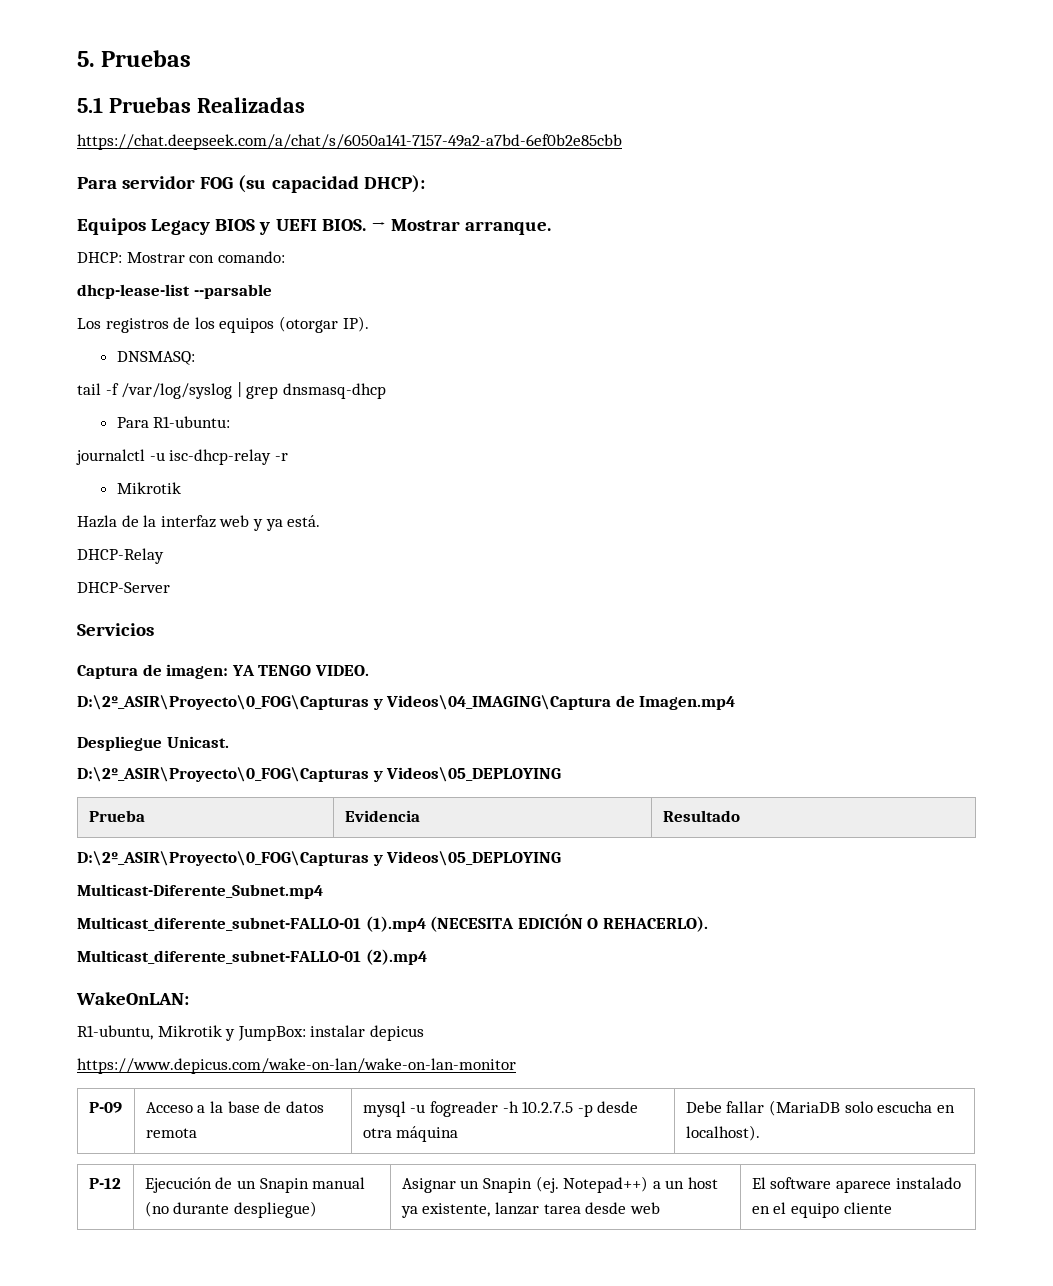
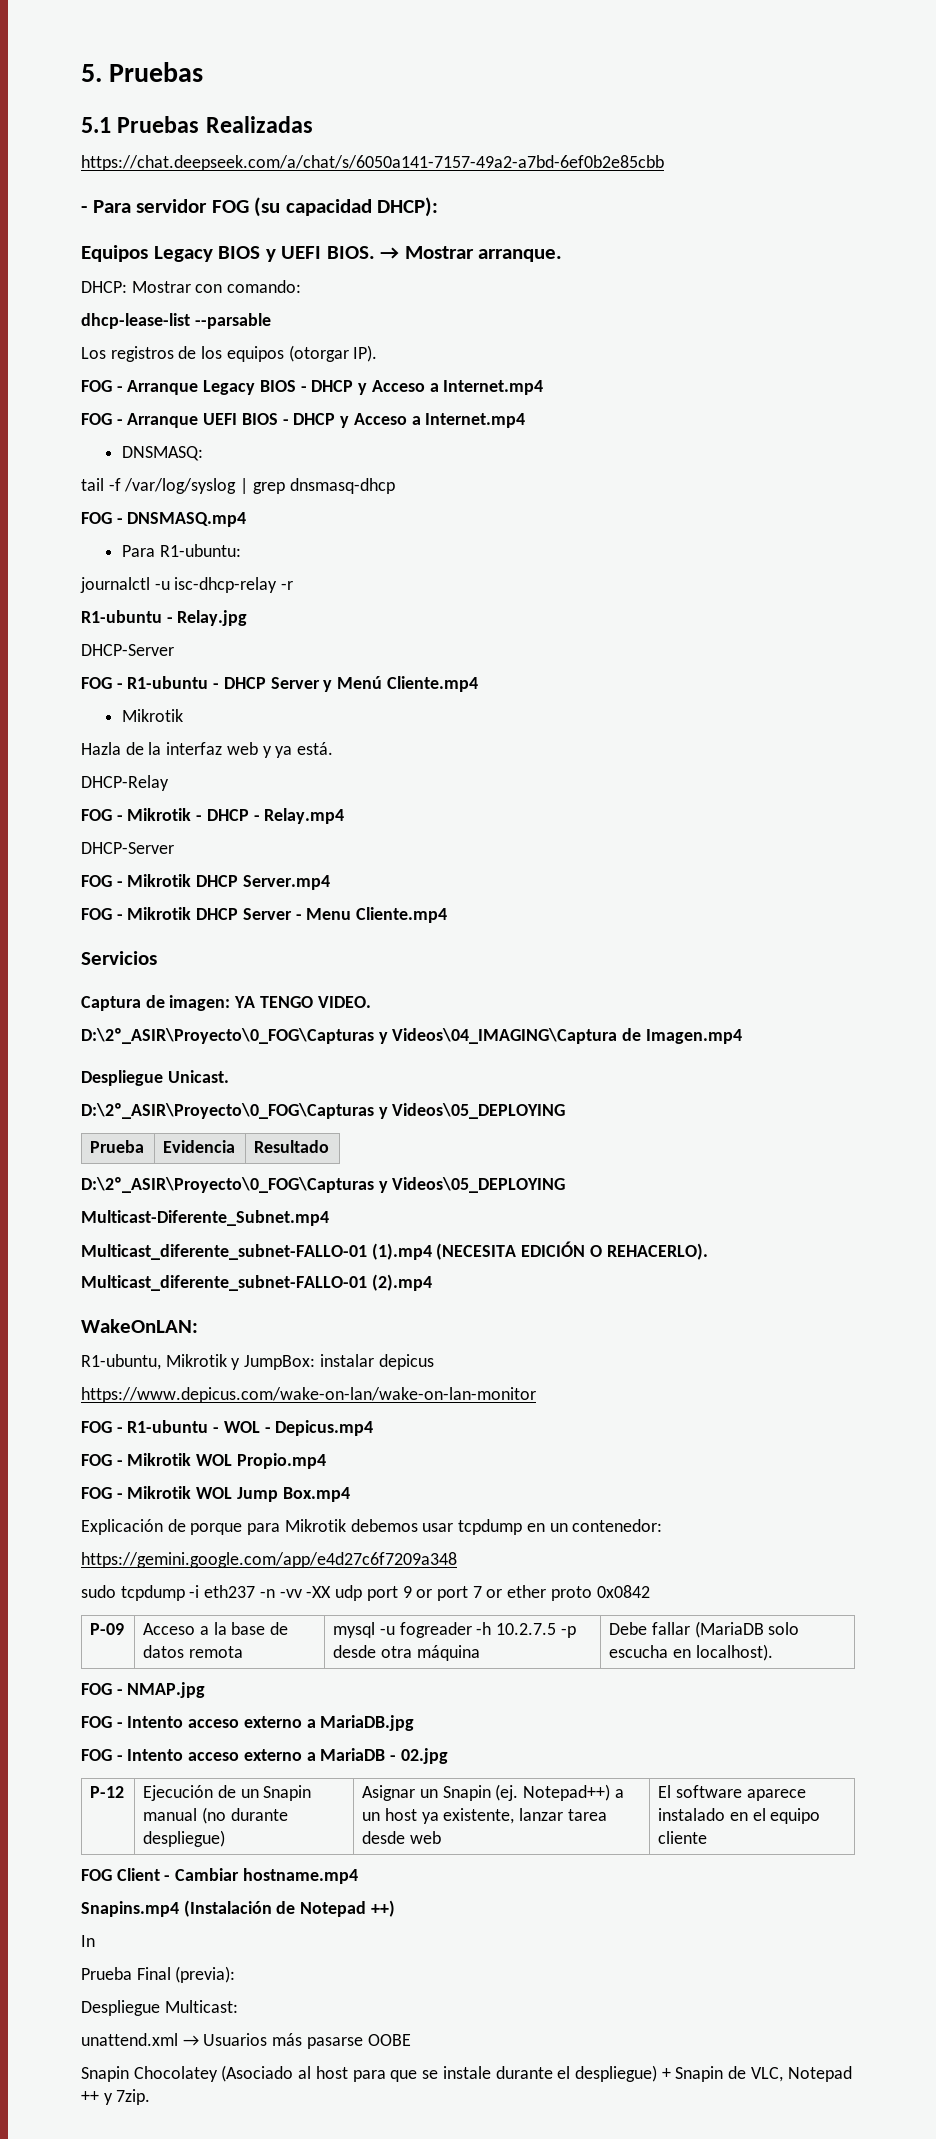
(622, 142) none -> [81,206,87,213] -
(369, 324) none -> [81,380,544,395] [81,413,526,428] // FOG - Arranque Legacy BIOS - DHCP y Acceso a Internet.mp4 // FOG - Arranque UEFI BIOS - DHCP y Acceso a Internet.mp4
(386, 391) none -> [81,512,247,527] // FOG - DNSMASQ.mp4
(288, 457) none -> [81,610,248,626] [81,644,174,656] [81,676,478,692] // R1-ubuntu - Relay.jpg // DHCP-Server // FOG - R1-ubuntu - DHCP Server y Menú Cliente.mp4
[77,582,170,593] DHCP-Server -> [81,808,345,824] [81,842,174,854] [81,874,330,890] [81,907,448,923] FOG - Mikrotik - DHCP - Relay.mp4 // DHCP-Server // FOG - Mikrotik DHCP Server.mp4 // FOG - Mikrotik DHCP Server - Menu Cliente.mp4
(516, 1066) none -> [81,1420,374,1436] [81,1453,326,1469] [81,1486,350,1502] [81,1519,663,1535] [81,1552,457,1568] [81,1585,650,1601] // FOG - R1-ubuntu - WOL - Depicus.mp4 // FOG - Mikrotik WOL Propio.mp4 // FOG - Mikrotik WOL Jump Box.mp4 // Explicación de porque para Mikrotik debemos usar tcpdump en un contenedor: // https://gemini.google.com/app/e4d27c6f7209a348 // sudo tcpdump -i eth237 -n -vv -XX udp port 9 or port 7 or ether proto 0x0842
(760, 1133) none -> [81,1682,206,1698] [81,1715,415,1731] [81,1748,448,1764] // FOG - NMAP.jpg // FOG - Intento acceso externo a MariaDB.jpg // FOG - Intento acceso externo a MariaDB - 02.jpg
(892, 1208) none -> [81,1868,358,1884] [81,1900,395,1917] [81,1935,95,1947] [81,1966,236,1983] [81,2000,238,2016] [81,2033,411,2049] [81,2065,852,2082] [81,2089,151,2105] // FOG Client - Cambiar hostname.mp4 // Snapins.mp4 (Instalación de Notepad ++) // In // Prueba Final (previa): // Despliegue Multicast: // unattend.xml → Usuarios más pasarse OOBE // Snapin Chocolatey (Asociado al host para que se instale durante el despliegue) + Snapin de VLC, Notepad ++ y 7zip.

